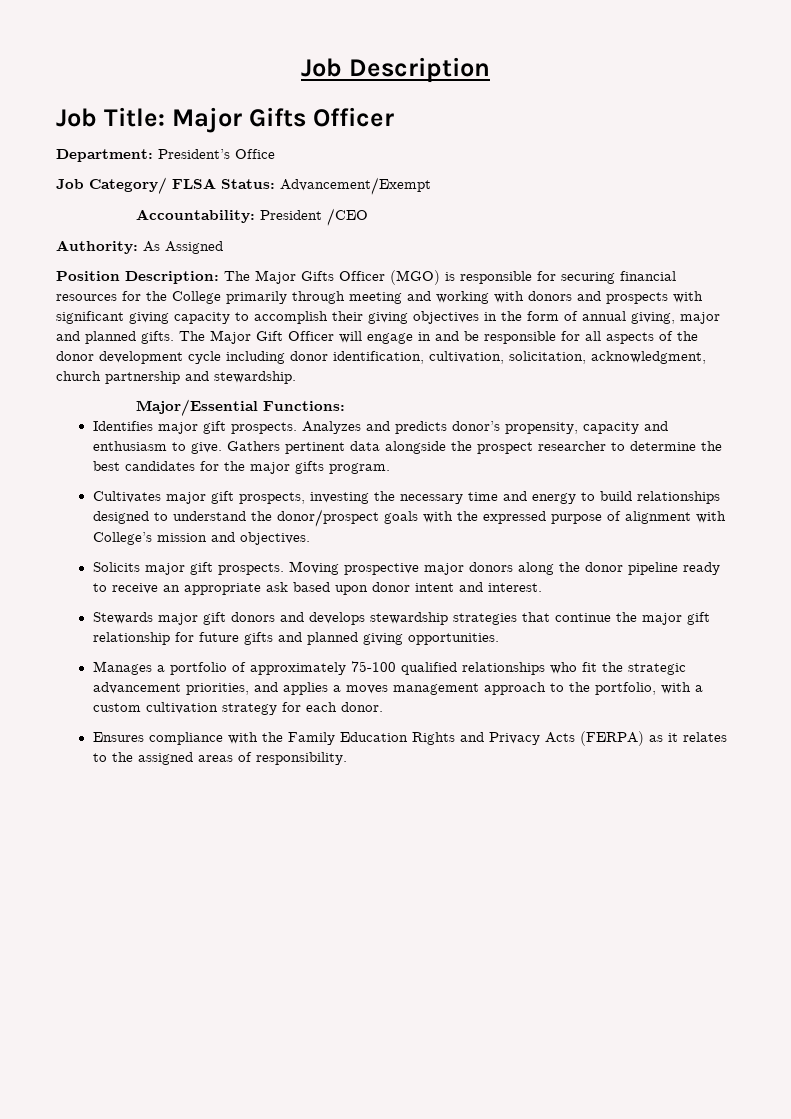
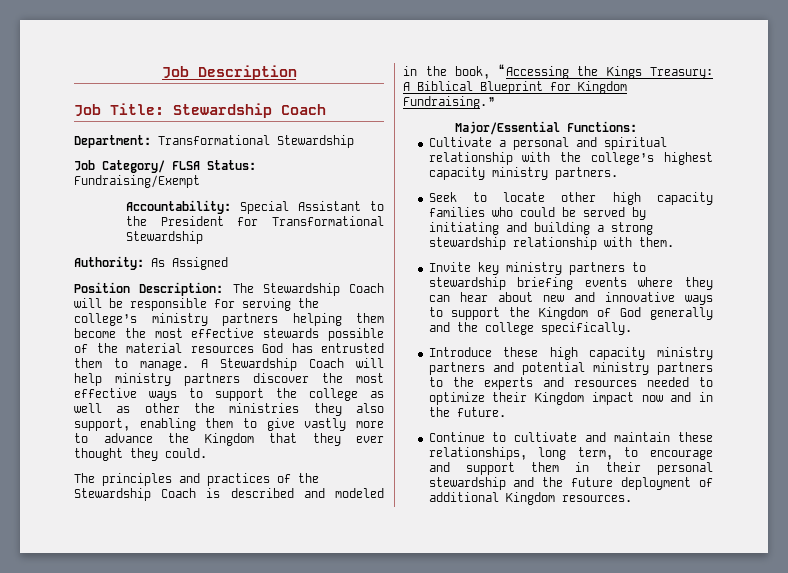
[171,107,394,133] Major Gifts Officer -> [173,103,326,118] Stewardship Coach
[158,149,275,159] President’s Office -> [158,135,354,148] Transformational Stewardship
[280,177,431,195] Advancement/Exempt -> [74,175,200,188] Fundraising/Exempt
[260,208,369,226] President /CEO -> [239,201,384,214] [125,216,384,226] [125,231,203,244] Special Assistant to the President for Transformational Stewardship
[255,270,676,285] [56,291,703,304] [56,311,720,324] [56,330,698,344] [56,351,706,364] [56,371,296,384] [136,399,346,416] [92,421,668,434] [92,441,722,454] [92,461,390,474] [92,491,720,504] [92,509,726,527] [92,532,310,545] [92,561,720,575] [92,582,542,595] [92,612,710,625] [92,632,499,645] [92,661,686,675] [92,682,703,695] [92,702,383,715] [92,731,727,746] [92,752,347,765] Major Gifts Officer (MGO) is responsible for securing financial resources for the College primarily through meeting and working with donors and prospects with significant giving capacity to accomplish their giving objectives in the form of annual giving, major and planned gifts. The Major Gift Officer will engage in and be responsible for all aspects of the donor development cycle including donor identification, cultivation, solicitation, acknowledgment, church partnership and stewardship. // Major/Essential Functions: // Identifies major gift prospects. Analyzes and predicts donor’s propensity, capacity and enthusiasm to give. Gathers pertinent data alongside the prospect researcher to determine the best candidates for the major gifts program. // Cultivates major gift prospects, investing the necessary time and energy to build relationships designed to understand the donor/prospect goals with the expressed purpose of alignment with College’s mission and objectives. // Solicits major gift prospects. Moving prospective major donors along the donor pipeline ready to receive an appropriate ask based upon donor intent and interest. // Stewards major gift donors and develops stewardship strategies that continue the major gift relationship for future gifts and planned giving opportunities. // Manages a portfolio of approximately 75-100 qualified relationships who fit the strategic advancement priorities, and applies a moves management approach to the portfolio, with a custom cultivation strategy for each donor. // Ensures compliance with the Family Education Rights and Privacy Acts (FERPA) as it relates to the assigned areas of responsibility. -> [262,283,384,296] [74,298,319,311] [74,313,384,326] [74,328,384,341] [74,343,384,353] [74,358,384,371] [74,373,384,386] [74,388,384,401] [74,403,384,416] [74,418,384,431] [74,433,384,446] [74,448,207,461] [74,473,319,486] [74,488,384,501] [403,64,713,79] [403,81,627,94] [403,96,494,109] [454,121,637,135] [428,137,667,150] [428,152,713,165] [428,167,618,180] [428,192,713,205] [428,207,646,220] [428,222,653,235] [428,237,674,250] [428,262,646,275] [428,277,713,290] [428,292,713,305] [428,307,713,320] [428,322,632,335] [428,347,713,360] [428,362,713,375] [428,377,713,390] [428,392,713,405] [428,407,506,417] [428,432,713,442] [428,447,713,460] [428,462,713,475] [428,477,713,490] [428,492,632,505] Stewardship Coach will be responsible for serving the college’s ministry partners helping them become the most effective stewards possible of the material resources God has entrusted them to manage. A Stewardship Coach will help ministry partners discover the most effective ways to support the college as well as other the ministries they also support, enabling them to give vastly more to advance the Kingdom that they ever thought they could. // The principles and practices of the Stewardship Coach is described and modeled in the book, “Accessing the Kings Treasury: A Biblical Blueprint for Kingdom Fundraising.” // Major/Essential Functions: // Cultivate a personal and spiritual relationship with the college’s highest capacity ministry partners. // Seek to locate other high capacity families who could be served by initiating and building a strong stewardship relationship with them. // Invite key ministry partners to stewardship briefing events where they can hear about new and innovative ways to support the Kingdom of God generally and the college specifically. // Introduce these high capacity ministry partners and potential ministry partners to the experts and resources needed to optimize their Kingdom impact now and in the future. // Continue to cultivate and maintain these relationships, long term, to encourage and support them in their personal stewardship and the future deployment of additional Kingdom resources.

